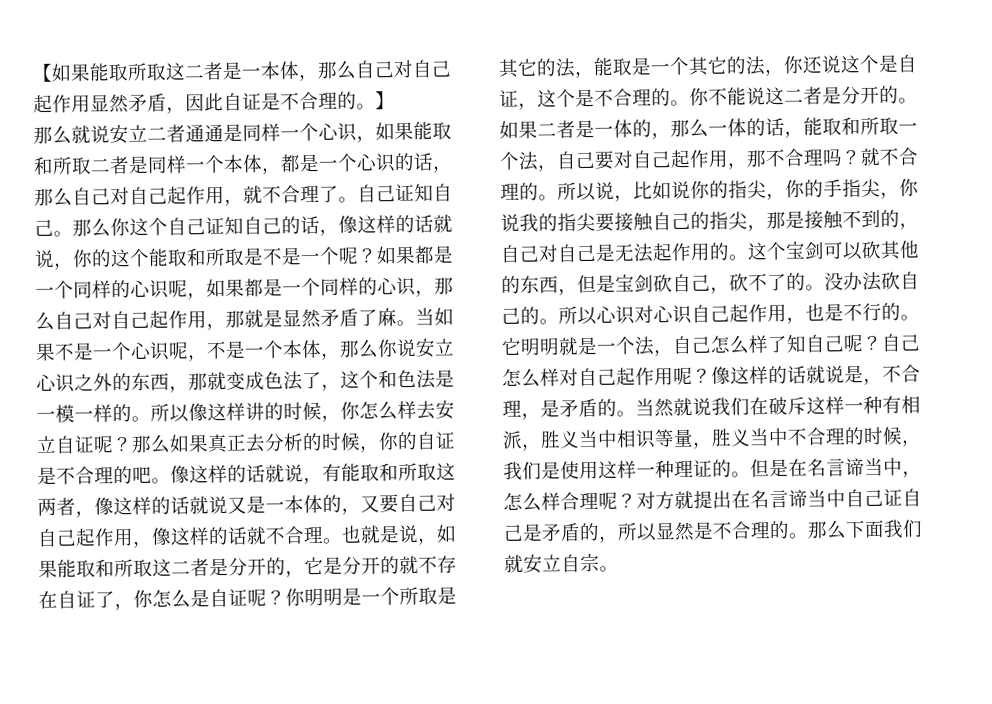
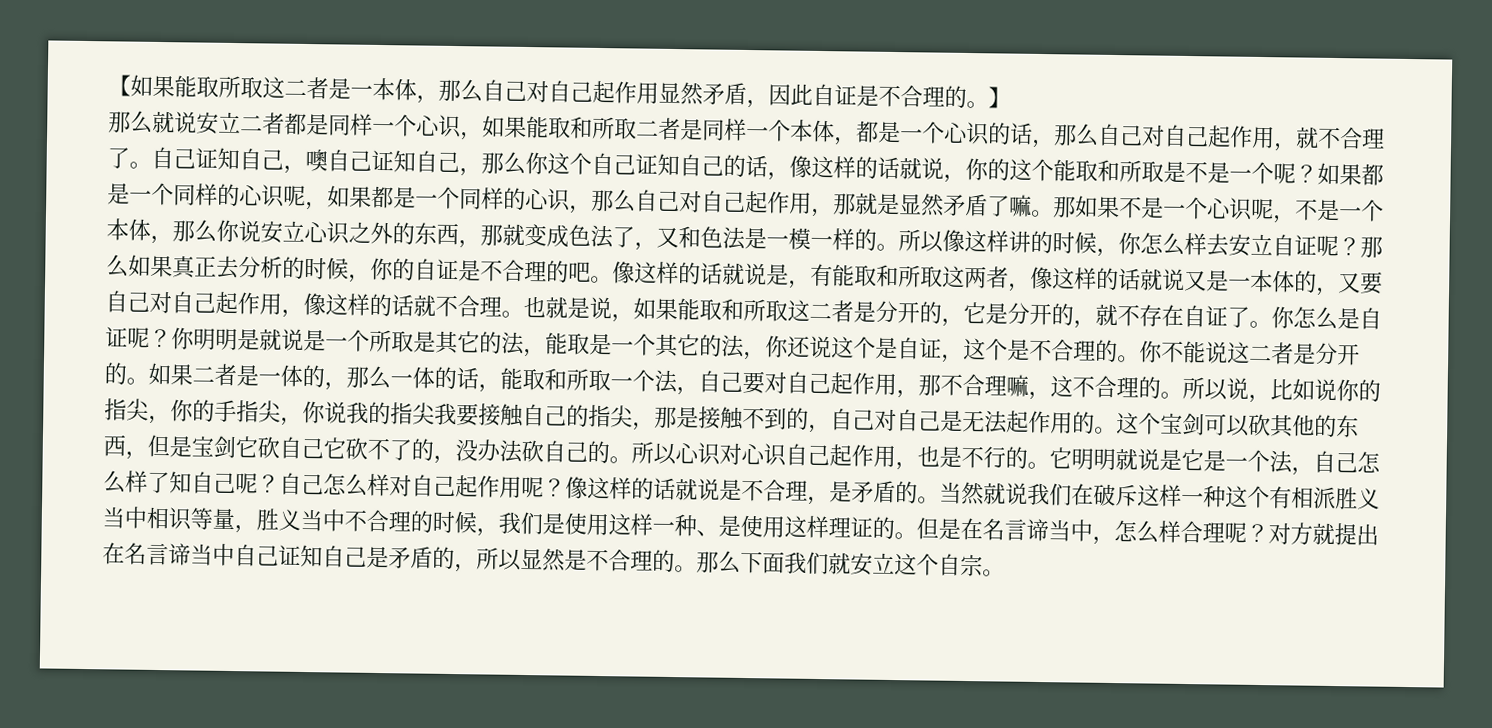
[185,123,224,143] 通通 -> [284,112,307,135] 都
[53,230,73,237] 。 -> [283,148,482,177] ，噢自己证知自己，
[377,307,435,327] 麻。当 -> [1009,194,1076,218] 嘛。那
[340,370,379,389] 这个 -> [656,226,679,249] 又
(304, 473) none -> [766,263,789,286] 是
(400, 565) none -> [1073,320,1096,329] ，
[114,602,134,611] ， -> [1249,320,1272,329] 。
(362, 596) none -> [259,328,326,352] 就说是
[822,147,881,167] 吗？就 -> [1006,374,1073,401] 嘛，这
(596, 222) none -> [434,402,457,426] 我
[653,273,730,294] 砍自己， -> [235,436,346,459] 它砍自己它
[805,284,825,291] 。 -> [433,455,456,465] ，
(579, 346) none -> [1137,448,1204,471] 说是它
[863,377,883,386] ， -> (742, 489) none
[882,395,921,414] [502,430,542,451] 有相派， -> [1225,485,1336,510] 这个有相派
(675, 469) none -> [696,514,829,539] 、是使用这样
(903, 497) none -> [300,544,323,568] 知
(562, 563) none -> [894,553,939,576] 这个

